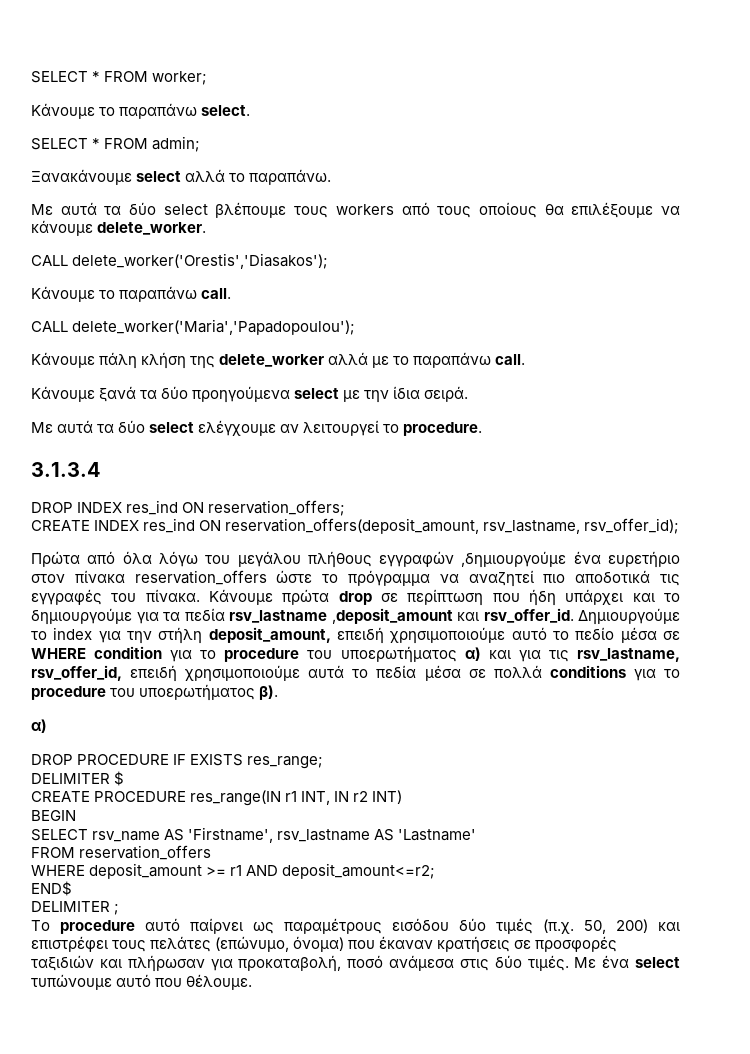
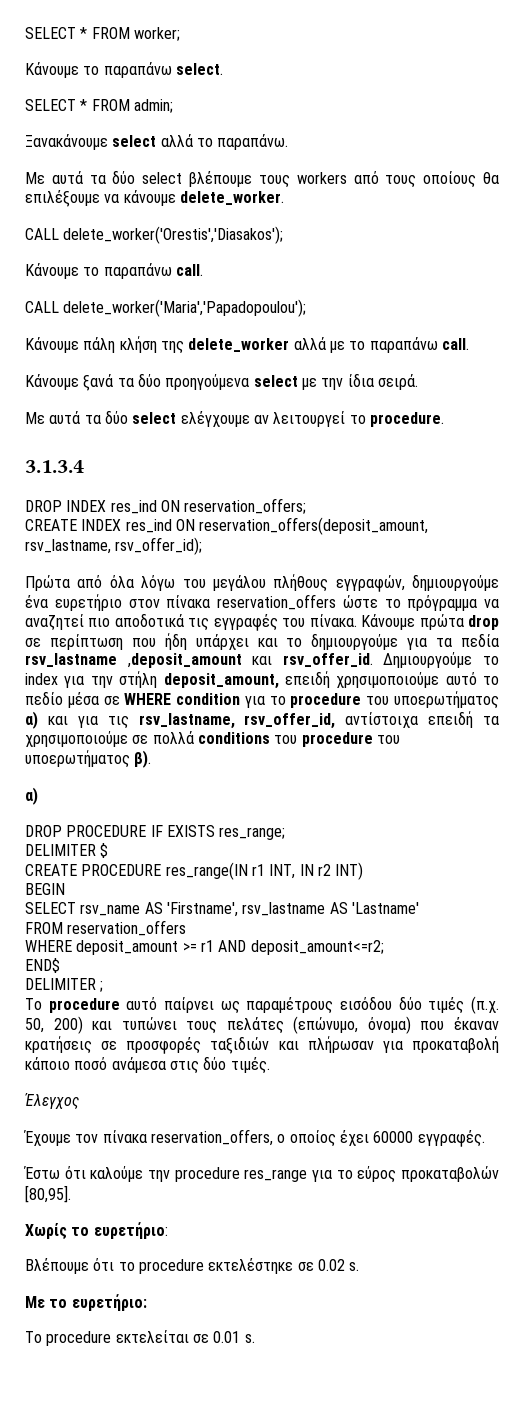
[379,551,567,568] εγγραφών ,δημιουργούμε -> [335,574,499,592] εγγραφών, δημιουργούμε
[130,665,461,682] επειδή χρησιμοποιούμε αυτά το πεδία μέσα -> [345,711,499,728] [25,731,128,747] αντίστοιχα επειδή τα χρησιμοποιούμε
[633,669,681,681] για το -> [274,735,298,744] του
[31,936,108,952] επιστρέφει -> [121,1017,177,1030] τυπώνει
[238,955,342,972] προκαταβολή, -> [412,1036,500,1053] [25,1057,70,1070] προκαταβολή κάποιο
[574,955,681,968] [31,974,253,990] Με ένα select τυπώνουμε αυτό που θέλουμε. -> [25,1093,79,1110] [24,1129,485,1147] [24,1166,500,1183] [25,1185,71,1203] [25,1222,168,1239] [25,1258,360,1274] [25,1294,147,1311] [25,1330,255,1346] // Έλεγχος // Έχουμε τον πίνακα reservation_offers, ο οποίος έχει 60000 εγγραφές. // Έστω ότι καλούμε την procedure res_range για το εύρος προκαταβολών [80,95]. // Χωρίς το ευρετήριο: // Βλέπουμε ότι το procedure εκτελέστηκε σε 0.02 s. // Με το ευρετήριο: // Το procedure εκτελείται σε 0.01 s.

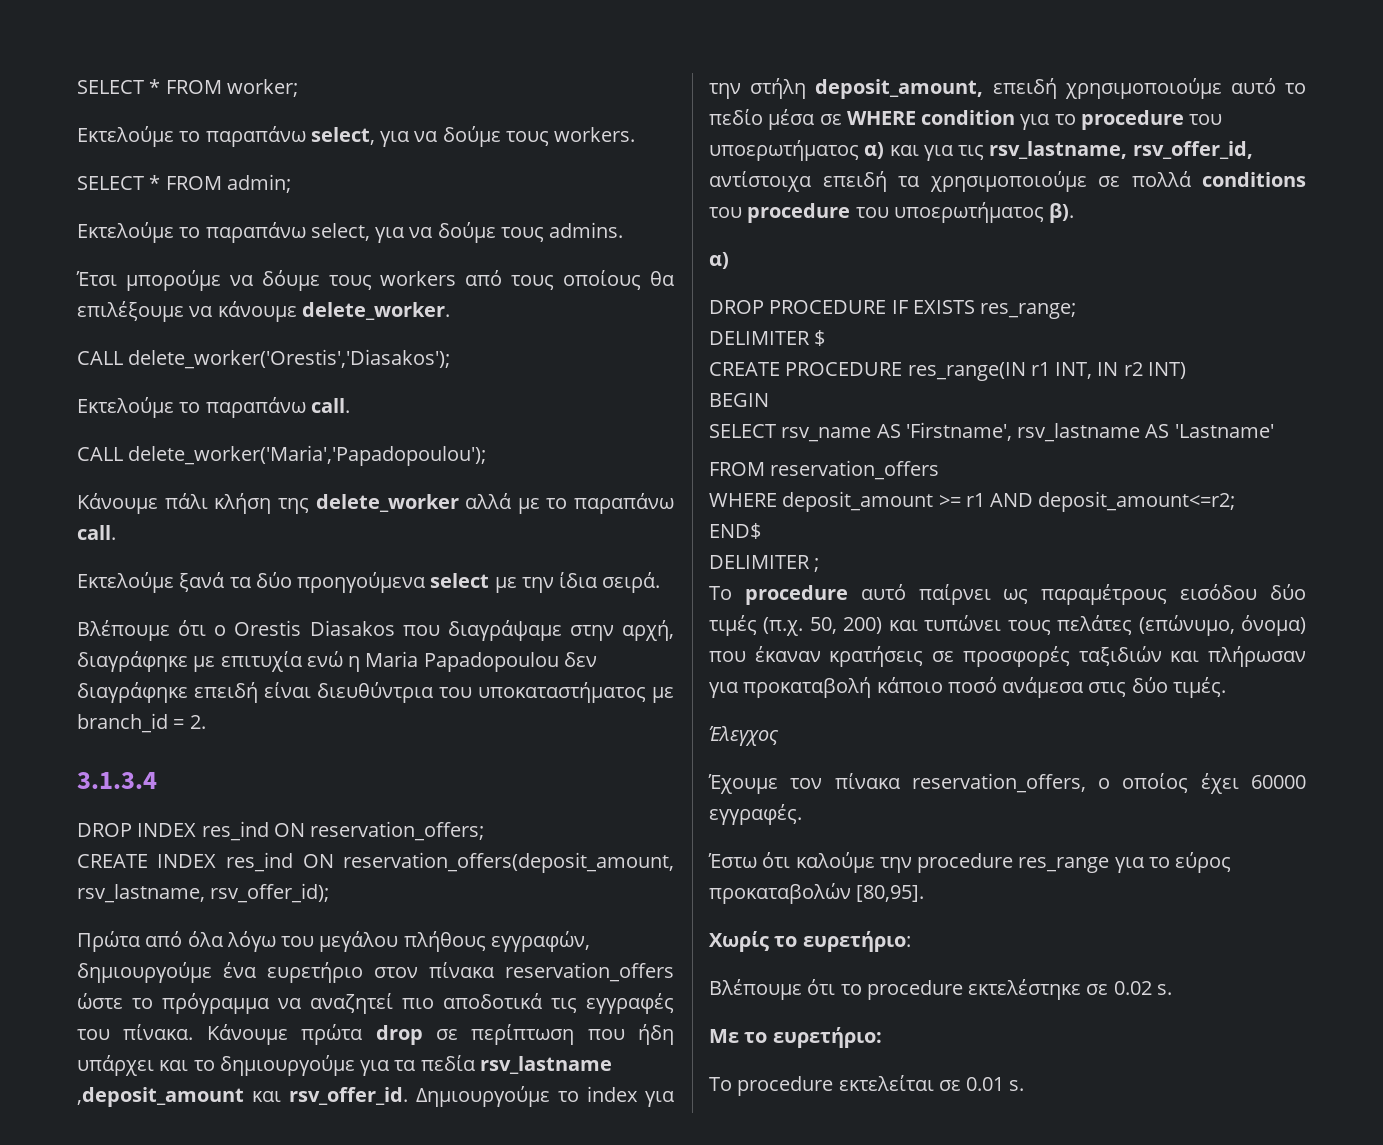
[25,62,223,78] [25,99,173,113] [25,134,289,150] [25,170,253,187] Κάνουμε το παραπάνω select. // SELECT * FROM admin; // Ξανακάνουμε select αλλά το παραπάνω. // Με αυτά τα δύο select βλέπουμε -> [77,126,636,147] [77,174,291,193] [77,222,624,243] [76,270,320,291] Εκτελούμε το παραπάνω select, για να δούμε τους workers. // SELECT * FROM admin; // Εκτελούμε το παραπάνω select, για να δούμε τους admins. // Έτσι μπορούμε να δόυμε
[25,263,79,279] Κάνουμε -> [77,397,174,418] Εκτελούμε
[83,337,116,353] πάλη -> [164,493,208,509] πάλι
[25,374,79,390] Κάνουμε -> [77,572,174,593] Εκτελούμε
[25,410,444,427] Με αυτά τα δύο select ελέγχουμε αν λειτουργεί το procedure. -> [77,620,674,641] [77,651,597,672] [77,682,674,703] [77,713,206,733] Βλέπουμε ότι ο Orestis Diasakos που διαγράψαμε στην αρχή, διαγράφηκε με επιτυχία ενώ η Maria Papadopoulou δεν διαγράφηκε επειδή είναι διευθύντρια του υποκαταστήματος με branch_id = 2.

